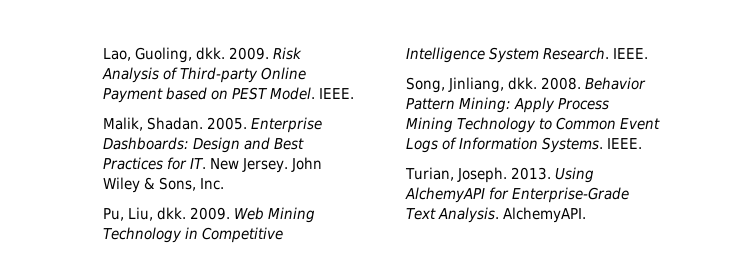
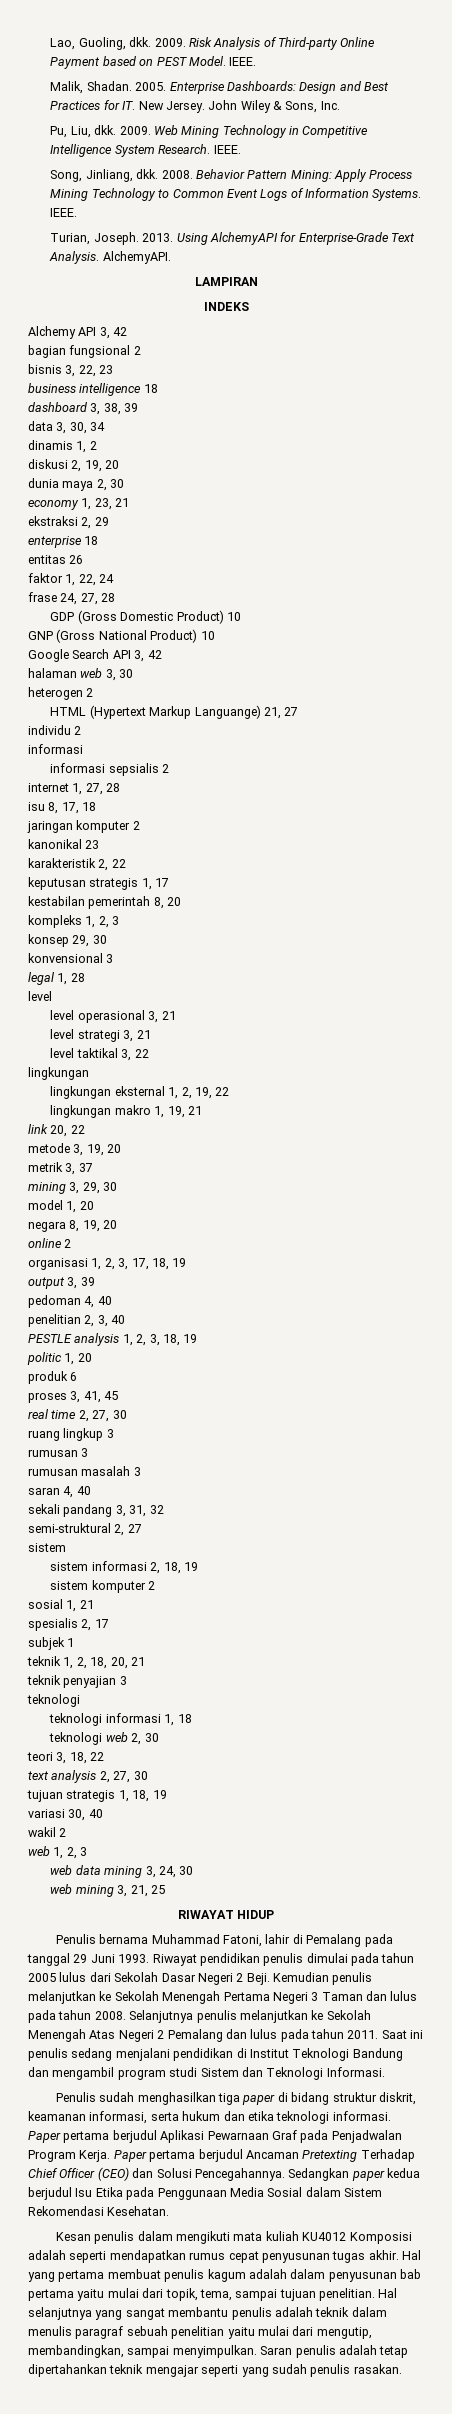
(587, 215) none -> [194,277,258,286] [203,302,249,311] [28,326,128,339] [28,345,141,358] [28,364,114,377] [28,383,158,396] [28,402,139,415] [28,421,106,434] [28,440,97,453] [28,459,120,472] [28,478,125,491] [28,498,130,510] [28,516,109,529] [28,536,99,548] [28,555,84,564] [28,573,115,586] [28,592,116,605] [50,610,241,624] [28,629,215,643] [28,649,162,662] [28,668,134,681] [28,687,94,700] [50,705,299,719] [28,725,82,735] [28,744,83,754] [50,763,170,776] [28,783,121,795] [28,802,97,814] [27,820,140,833] [28,839,100,849] [28,858,126,871] [28,877,170,890] [28,896,182,909] [28,915,120,928] [28,934,107,947] [28,953,114,963] [28,972,85,985] [28,991,52,1001] [50,1010,176,1023] [50,1029,151,1042] [50,1048,149,1061] [28,1067,89,1080] [50,1086,230,1099] [50,1105,202,1118] [28,1124,85,1137] [28,1143,122,1156] [28,1162,93,1175] [28,1182,118,1194] [28,1200,94,1213] [28,1220,118,1232] [28,1238,72,1248] [28,1258,187,1270] [28,1277,95,1289] [28,1295,112,1308] [28,1314,126,1327] [28,1333,198,1346] [27,1352,92,1365] [28,1371,78,1384] [28,1391,119,1403] [28,1409,127,1422] [28,1428,114,1441] [28,1448,89,1457] [28,1466,141,1476] [28,1486,91,1498] [28,1504,164,1517] [28,1523,142,1536] [28,1543,66,1552] [50,1561,198,1574] [50,1580,156,1593] [28,1599,94,1612] [28,1618,109,1631] [28,1637,75,1650] [27,1656,145,1669] [27,1675,127,1688] [27,1694,80,1707] [49,1713,192,1726] [49,1732,159,1745] [27,1752,105,1764] [28,1770,148,1783] [27,1790,167,1802] [28,1809,103,1821] [28,1827,67,1837] [28,1846,88,1859] [50,1865,194,1878] [50,1884,165,1897] [177,1910,275,1919] [55,1934,393,1947] [27,1953,415,1966] [28,1972,373,1985] [28,1991,418,2004] [28,2010,371,2023] [28,2029,424,2042] [28,2048,403,2061] [28,2067,385,2080] [55,2092,416,2105] [28,2111,391,2124] [28,2130,402,2143] [28,2149,415,2162] [28,2167,420,2181] [28,2187,382,2200] [28,2206,170,2216] [55,2231,412,2244] [28,2250,421,2263] [28,2269,421,2282] [28,2288,398,2301] [28,2307,387,2320] [28,2326,372,2339] [28,2345,409,2358] [28,2364,402,2377] // LAMPIRAN // INDEKS // Alchemy API 3, 42 // bagian fungsional 2 // bisnis 3, 22, 23 // business intelligence 18 // dashboard 3, 38, 39 // data 3, 30, 34 // dinamis 1, 2 // diskusi 2, 19, 20 // dunia maya 2, 30 // economy 1, 23, 21 // ekstraksi 2, 29 // enterprise 18 // entitas 26 // faktor 1, 22, 24 // frase 24, 27, 28 // GDP (Gross Domestic Product) 10 // GNP (Gross National Product) 10 // Google Search API 3, 42 // halaman web 3, 30 // heterogen 2 // HTML (Hypertext Markup Languange) 21, 27 // individu 2 // informasi // informasi sepsialis 2 // internet 1, 27, 28 // isu 8, 17, 18 // jaringan komputer 2 // kanonikal 23 // karakteristik 2, 22 // keputusan strategis 1, 17 // kestabilan pemerintah 8, 20 // kompleks 1, 2, 3 // konsep 29, 30 // konvensional 3 // legal 1, 28 // level // level operasional 3, 21 // level strategi 3, 21 // level taktikal 3, 22 // lingkungan // lingkungan eksternal 1, 2, 19, 22 // lingkungan makro 1, 19, 21 // link 20, 22 // metode 3, 19, 20 // metrik 3, 37 // mining 3, 29, 30 // model 1, 20 // negara 8, 19, 20 // online 2 // organisasi 1, 2, 3, 17, 18, 19 // output 3, 39 // pedoman 4, 40 // penelitian 2, 3, 40 // PESTLE analysis 1, 2, 3, 18, 19 // politic 1, 20 // produk 6 // proses 3, 41, 45 // real time 2, 27, 30 // ruang lingkup 3 // rumusan 3 // rumusan masalah 3 // saran 4, 40 // sekali pandang 3, 31, 32 // semi-struktural 2, 27 // sistem // sistem informasi 2, 18, 19 // sistem komputer 2 // sosial 1, 21 // spesialis 2, 17 // subjek 1 // teknik 1, 2, 18, 20, 21 // teknik penyajian 3 // teknologi // teknologi informasi 1, 18 // teknologi web 2, 30 // teori 3, 18, 22 // text analysis 2, 27, 30 // tujuan strategis 1, 18, 19 // variasi 30, 40 // wakil 2 // web 1, 2, 3 // web data mining 3, 24, 30 // web mining 3, 21, 25 // RIWAYAT HIDUP // Penulis bernama Muhammad Fatoni, lahir di Pemalang pada tanggal 29 Juni 1993. Riwayat pendidikan penulis dimulai pada tahun 2005 lulus dari Sekolah Dasar Negeri 2 Beji. Kemudian penulis melanjutkan ke Sekolah Menengah Pertama Negeri 3 Taman dan lulus pada tahun 2008. Selanjutnya penulis melanjutkan ke Sekolah Menengah Atas Negeri 2 Pemalang dan lulus pada tahun 2011. Saat ini penulis sedang menjalani pendidikan di Institut Teknologi Bandung dan mengambil program studi Sistem dan Teknologi Informasi. // Penulis sudah menghasilkan tiga paper di bidang struktur diskrit, keamanan informasi, serta hukum dan etika teknologi informasi. Paper pertama berjudul Aplikasi Pewarnaan Graf pada Penjadwalan Program Kerja. Paper pertama berjudul Ancaman Pretexting Terhadap Chief Officer (CEO) dan Solusi Pencegahannya. Sedangkan paper kedua berjudul Isu Etika pada Penggunaan Media Sosial dalam Sistem Rekomendasi Kesehatan. // Kesan penulis dalam mengikuti mata kuliah KU4012 Komposisi adalah seperti mendapatkan rumus cepat penyusunan tugas akhir. Hal yang pertama membuat penulis kagum adalah dalam penyusunan bab pertama yaitu mulai dari topik, tema, sampai tujuan penelitian. Hal selanjutnya yang sangat membantu penulis adalah teknik dalam menulis paragraf sebuah penelitian yaitu mulai dari mengutip, membandingkan, sampai menyimpulkan. Saran penulis adalah tetap dipertahankan teknik mengajar seperti yang sudah penulis rasakan.

